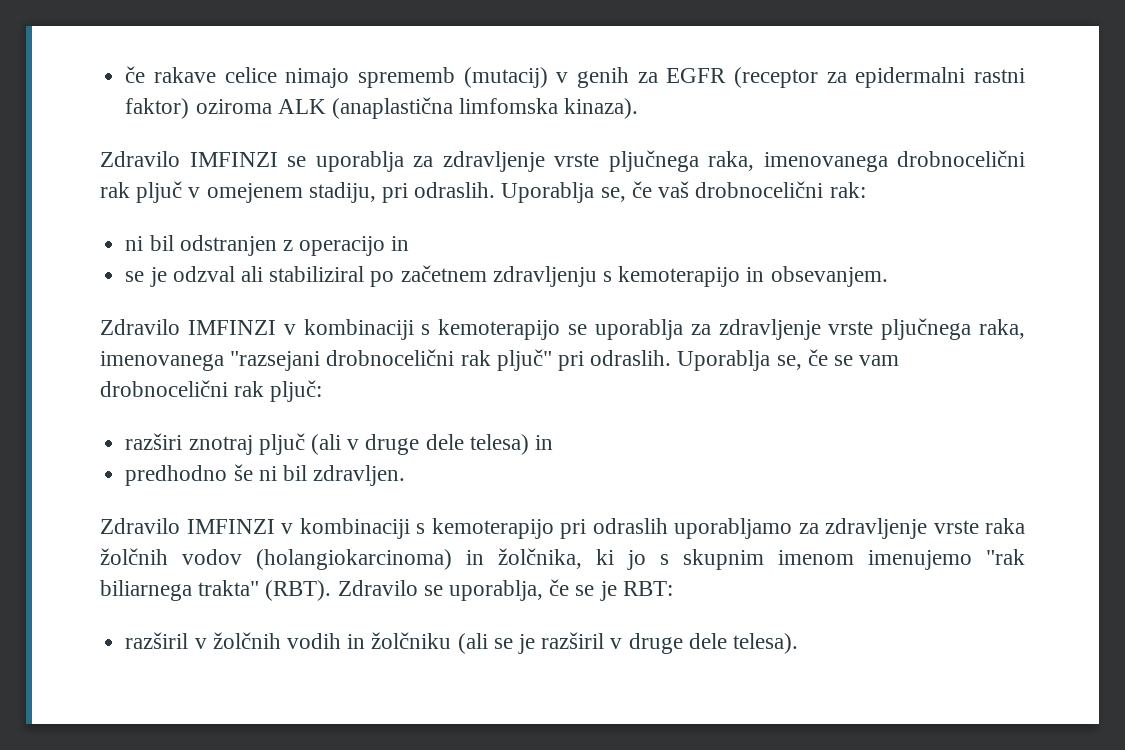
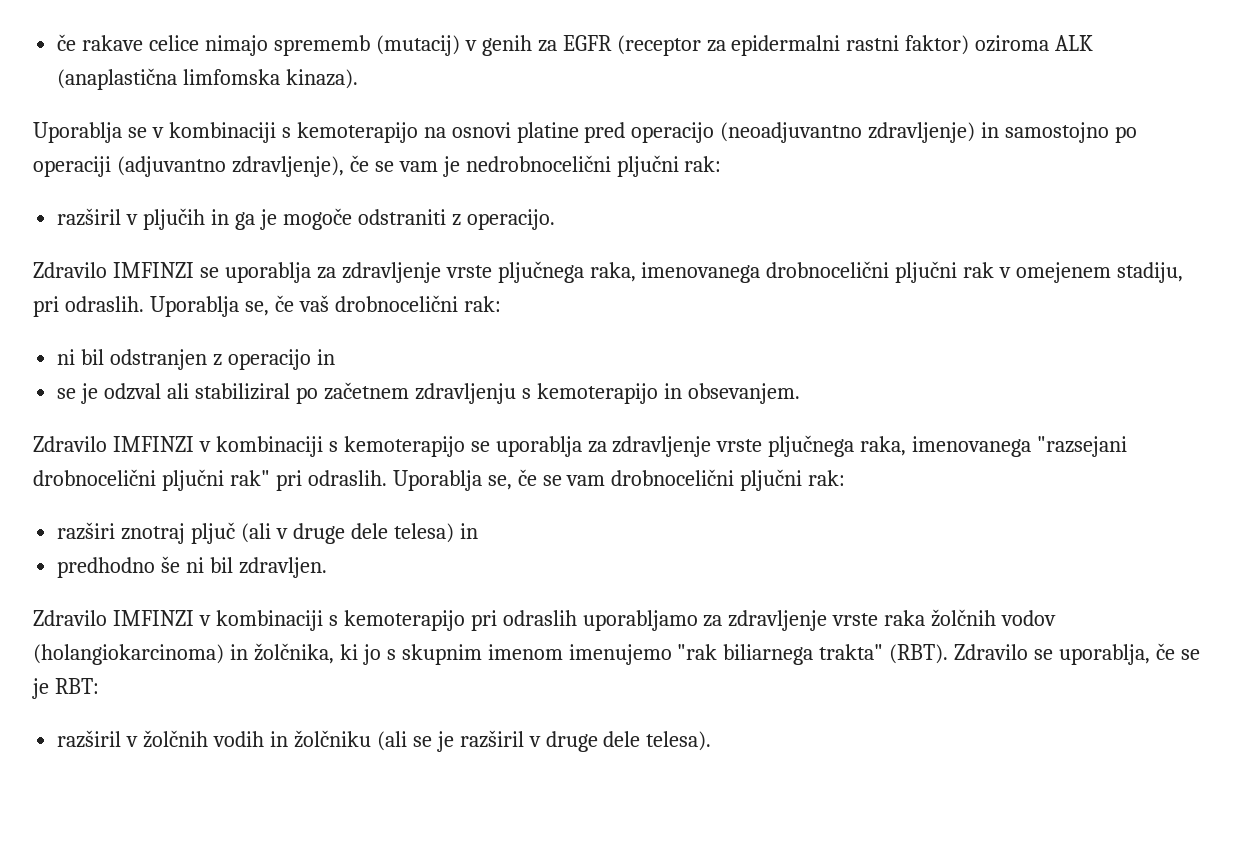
(639, 108) none -> [33,122,1138,143] [33,155,722,177] [57,208,555,230] // Uporablja se v kombinaciji s kemoterapijo na osnovi platine pred operacijo (neoadjuvantno zdravljenje) in samostojno po operaciji (adjuvantno zdravljenje), če se vam je nedrobnocelični pljučni rak: // razširil v pljučih in ga je mogoče odstraniti z operacijo.
[100,181,183,203] rak pljuč -> [895,261,995,283] pljučni rak
[460,349,552,371] rak pljuč" -> [161,469,270,491] pljučni rak"
[234,380,323,402] rak pljuč: -> [740,469,846,491] pljučni rak:

